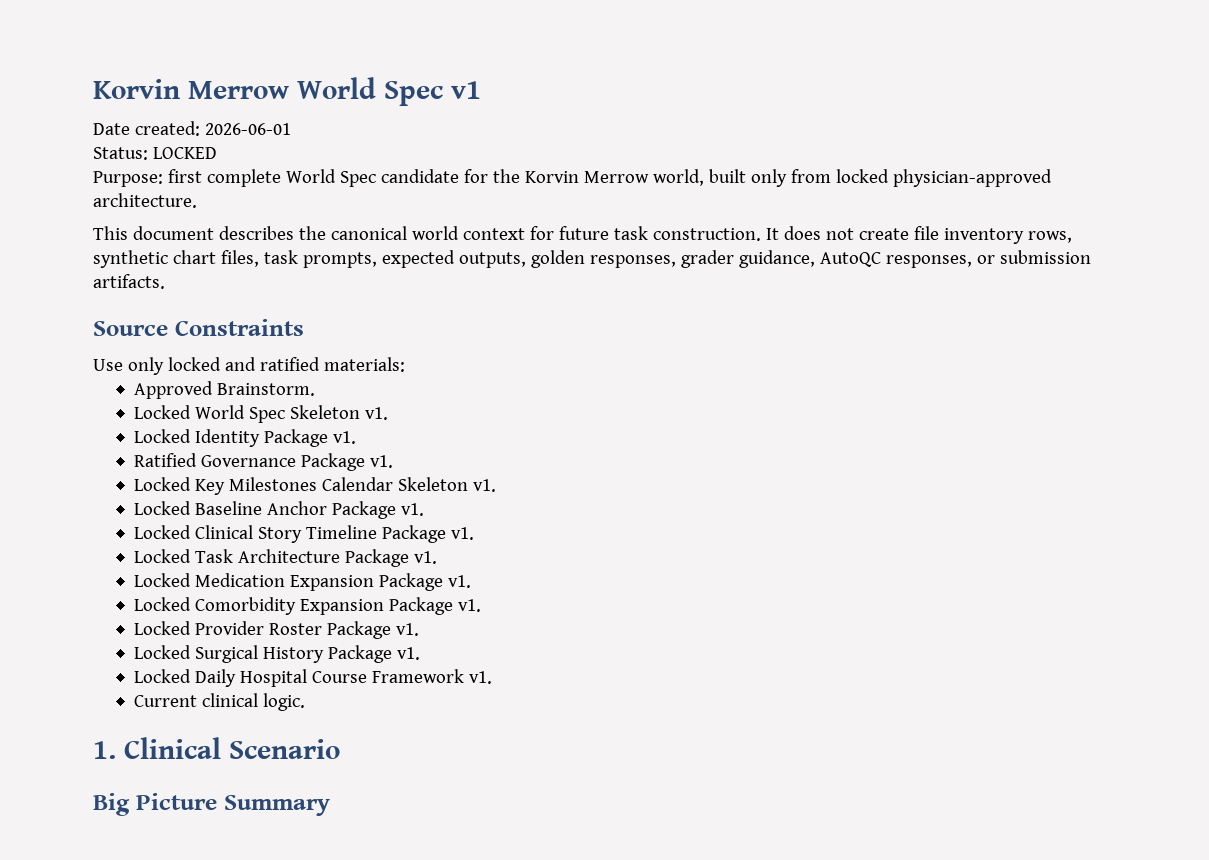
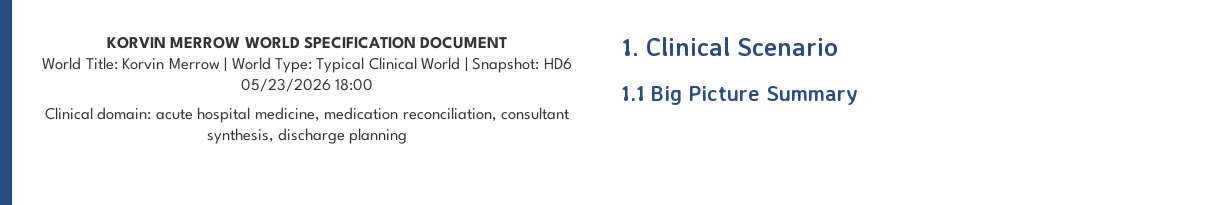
[93,77,481,106] [93,121,291,136] [93,147,217,160] [93,169,1052,187] [93,193,197,208] [93,226,1072,244] [93,250,1091,268] [93,274,165,289] [93,319,304,336] [93,357,405,375] [133,381,315,399] [133,405,388,423] [133,429,356,447] [133,453,393,471] [133,477,496,495] [133,501,424,519] [133,525,474,543] [133,549,437,567] [133,573,471,591] [133,597,481,615] [133,621,419,639] [133,645,420,663] [133,669,492,687] [133,693,305,711] Korvin Merrow World Spec v1 // Date created: 2026-06-01 // Status: LOCKED // Purpose: first complete World Spec candidate for the Korvin Merrow world, built only from locked physician-approved architecture. // This document describes the canonical world context for future task construction. It does not create file inventory rows, synthetic chart files, task prompts, expected outputs, golden responses, grader guidance, AutoQC responses, or submission artifacts. // Source Constraints // Use only locked and ratified materials: // Approved Brainstorm. // Locked World Spec Skeleton v1. // Locked Identity Package v1. // Ratified Governance Package v1. // Locked Key Milestones Calendar Skeleton v1. // Locked Baseline Anchor Package v1. // Locked Clinical Story Timeline Package v1. // Locked Task Architecture Package v1. // Locked Medication Expansion Package v1. // Locked Comorbidity Expansion Package v1. // Locked Provider Roster Package v1. // Locked Surgical History Package v1. // Locked Daily Hospital Course Framework v1. // Current clinical logic. -> [106,36,508,49] [42,57,572,73] [240,78,374,92] [44,107,570,123] [206,128,408,144] KORVIN MERROW WORLD SPECIFICATION DOCUMENT // World Title: Korvin Merrow | World Type: Typical Clinical World | Snapshot: HD6 05/23/2026 18:00 // Clinical domain: acute hospital medicine, medication reconciliation, consultant synthesis, discharge planning
(340, 749) none -> [621,86,645,101] 1.1

